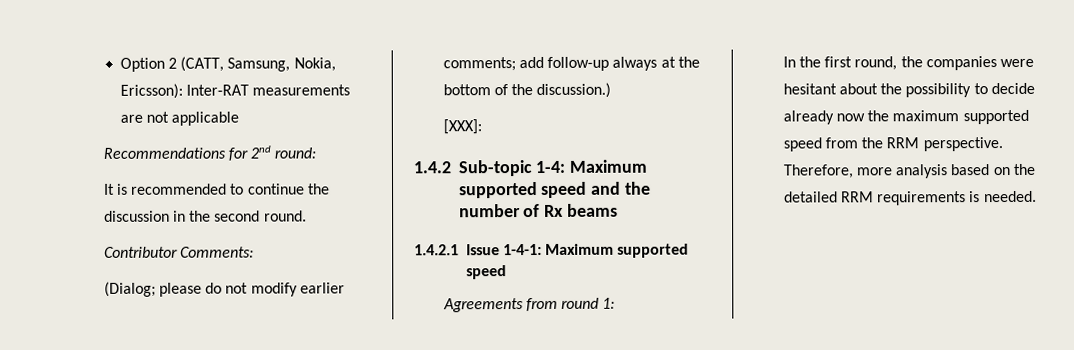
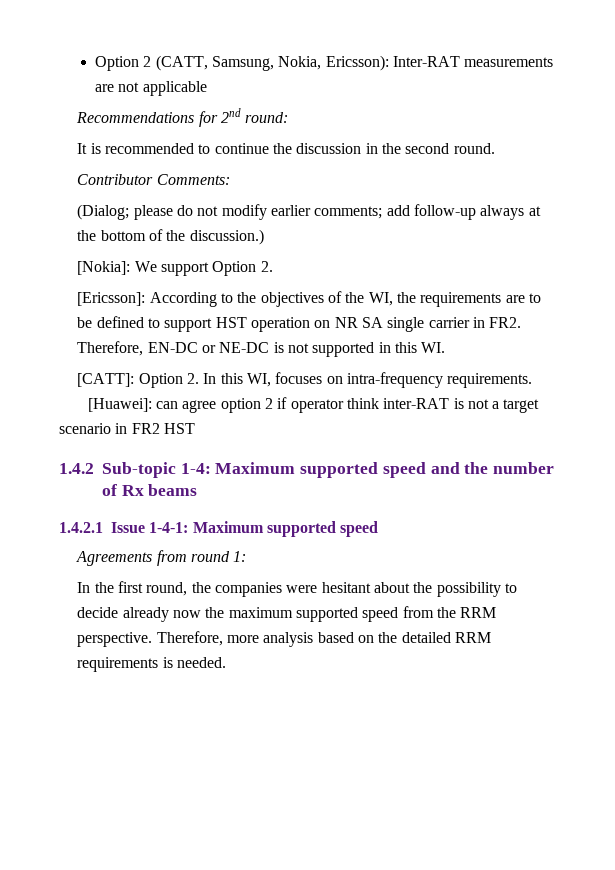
[442,119,482,135] [XXX]: -> [77,261,273,276] [77,291,541,307] [77,316,522,332] [77,341,446,357] [77,372,533,388] [87,397,540,413] [59,423,195,434] [Nokia]: We support Option 2. // [Ericsson]: According to the objectives of the WI, the requirements are to be defined to support HST operation on NR SA single carrier in FR2. Therefore, EN-DC or NE-DC is not supported in this WI. // [CATT]: Option 2. In this WI, focuses on intra-frequency requirements. // [Huawei]: can agree option 2 if operator think inter-RAT is not a target scenario in FR2 HST

